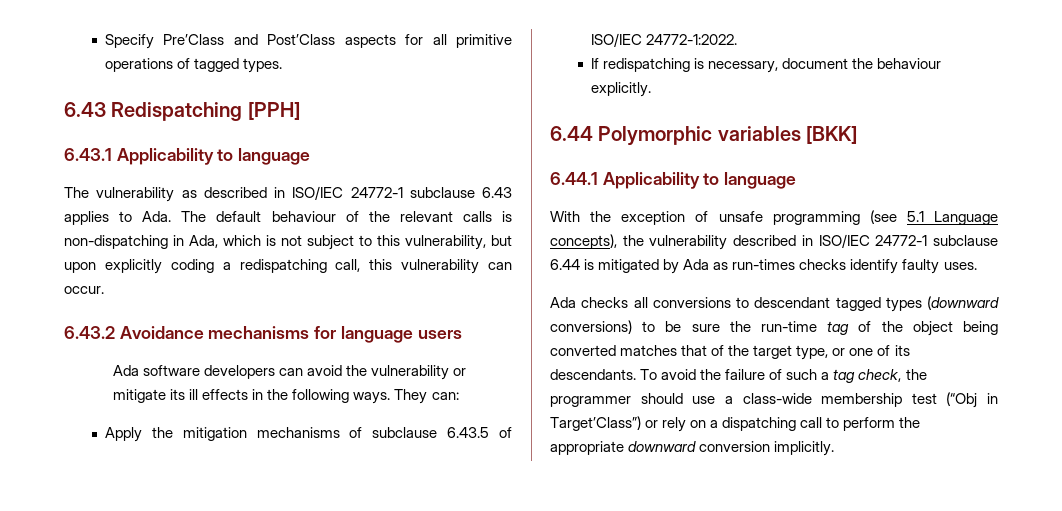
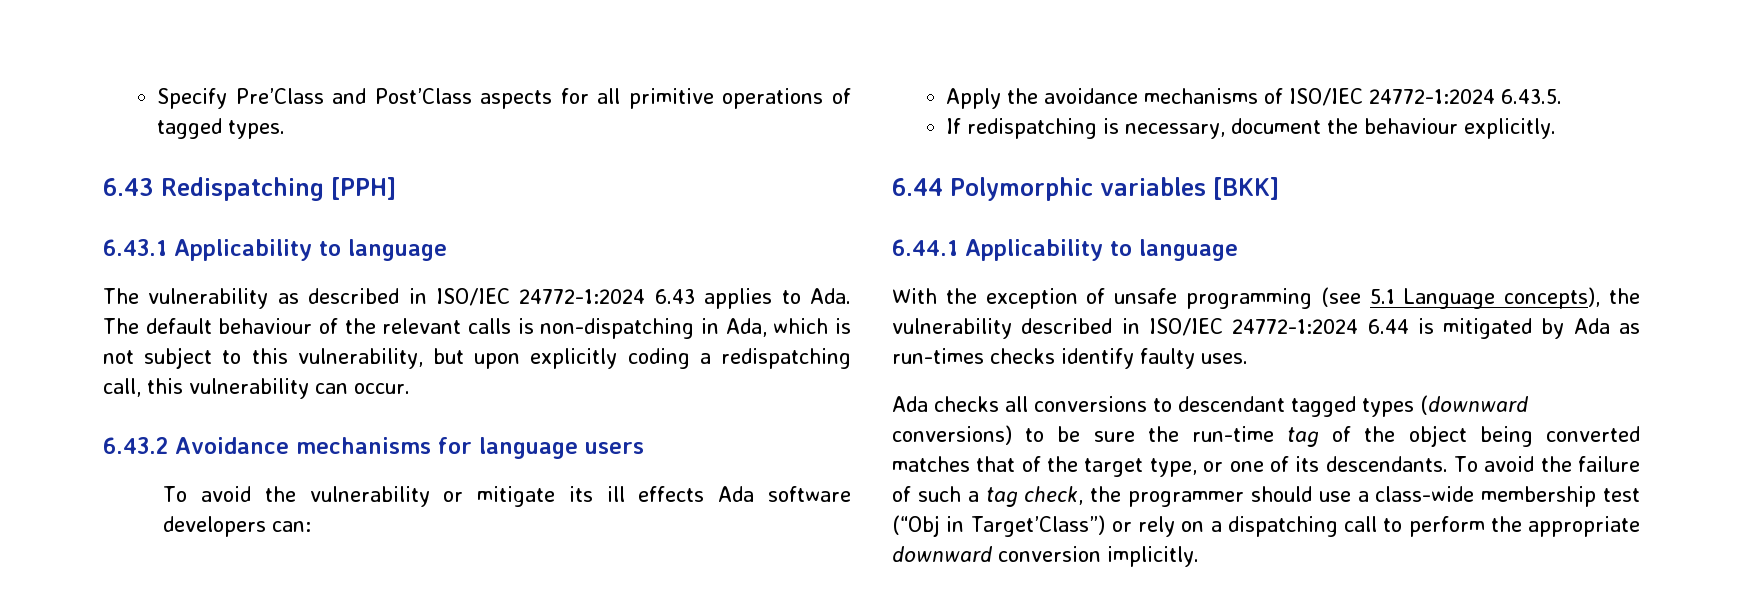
[350,187,475,198] 24772-1 subclause -> [519,289,646,304] 24772-1:2024
[113,365,304,379] Ada software developers can -> [163,486,188,502] To
[252,389,428,404] in the following ways. They -> [718,486,851,502] [163,516,267,537] Ada software developers
[182,427,247,441] mitigation -> [1044,88,1139,104] avoidance
[372,427,513,438] [591,33,738,47] subclause 6.43.5 of ISO/IEC 24772-1:2022. -> [1289,88,1563,106] ISO/IEC 24772-1:2024 6.43.5.
[875,235,998,246] 24772-1 subclause -> [1232,319,1359,334] 24772-1:2024

